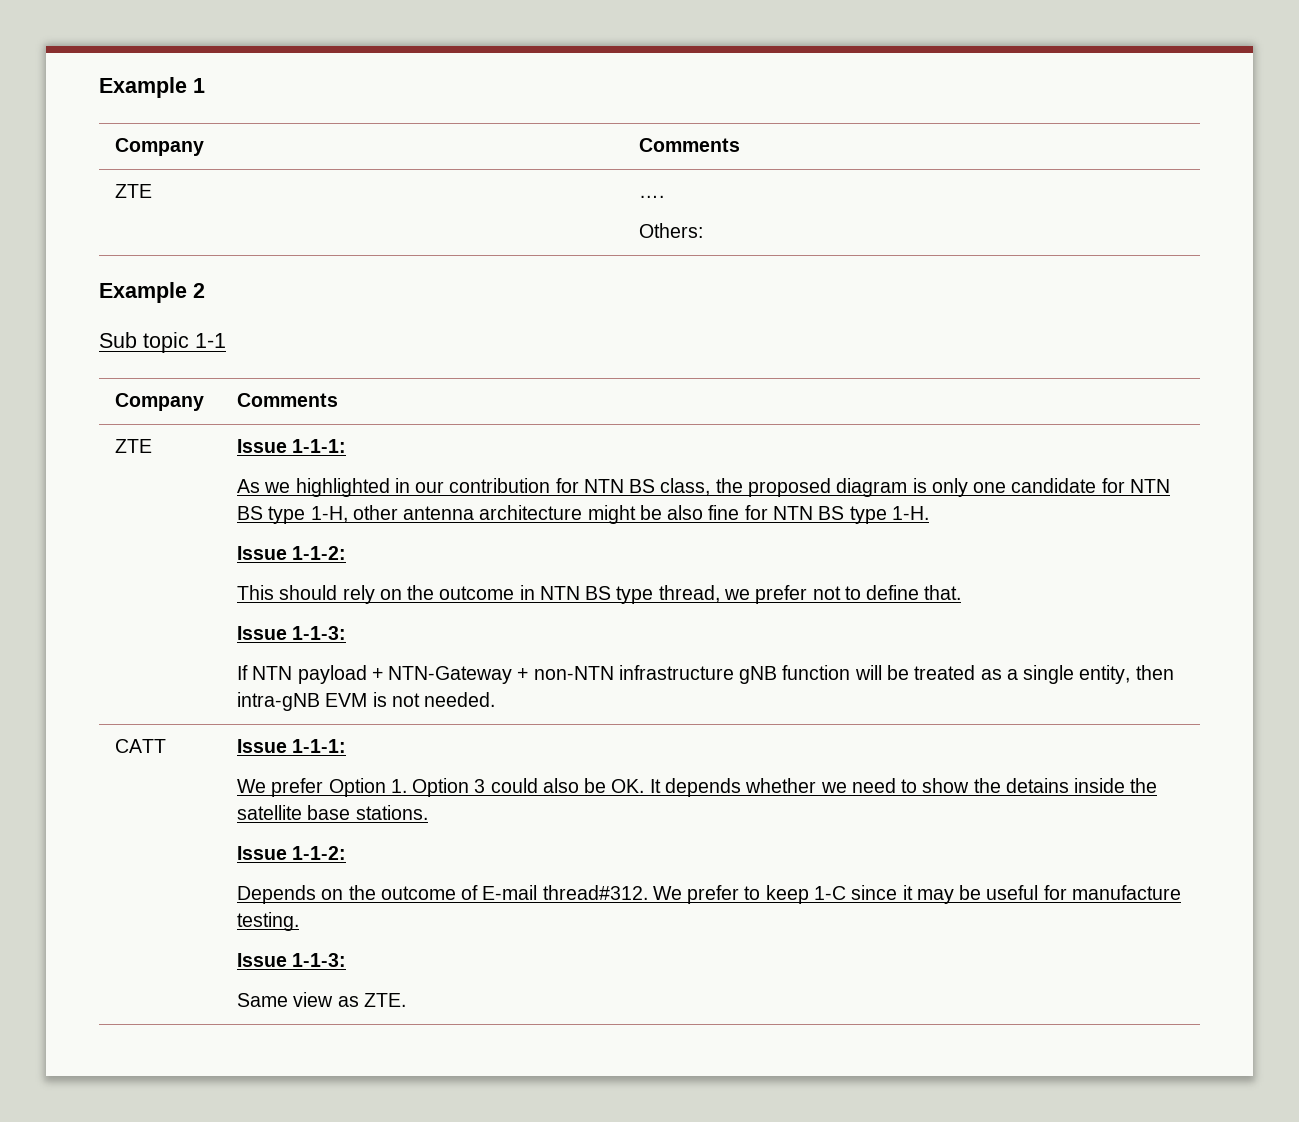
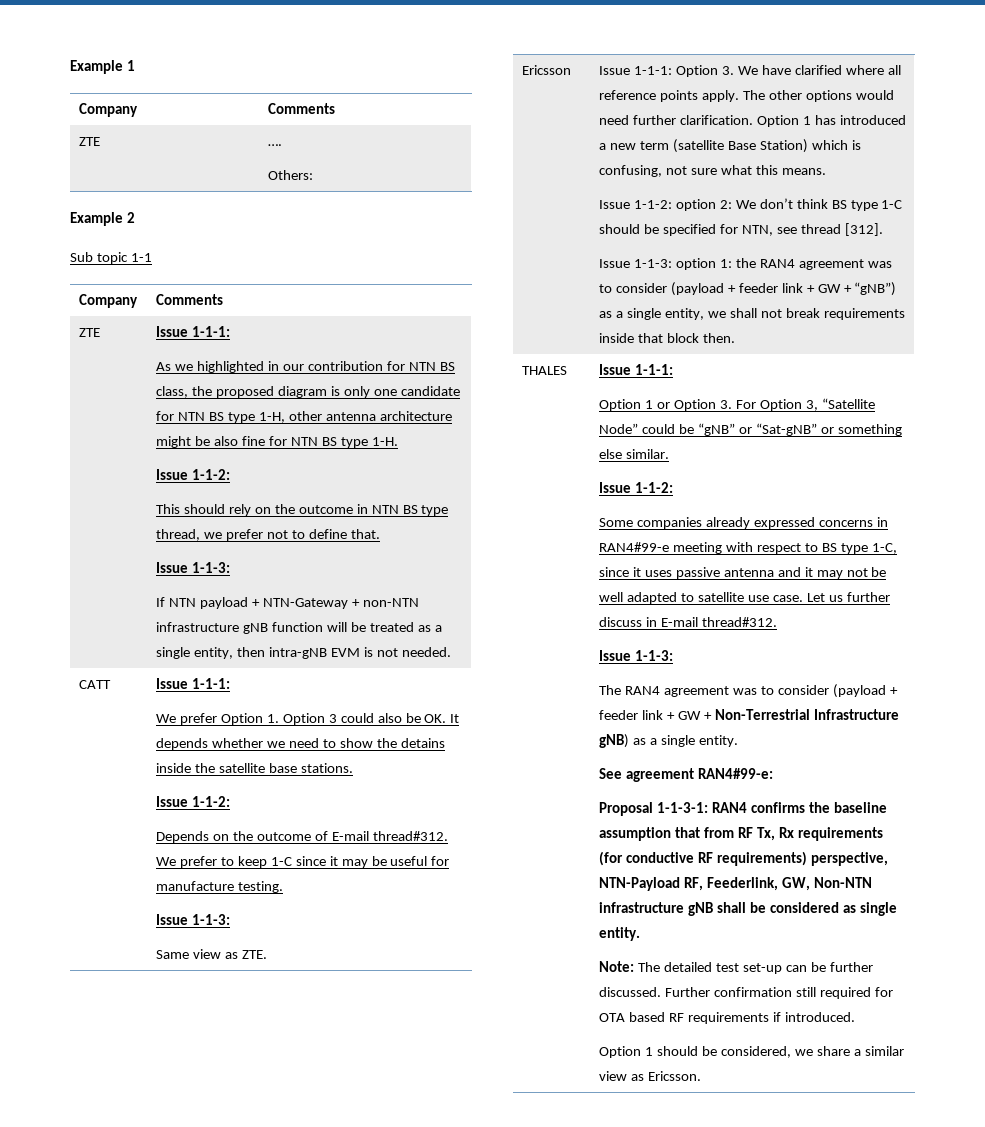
(406, 1000) none -> [522,65,572,75] [599,65,901,77] [599,90,894,102] [599,115,906,127] [599,139,861,153] [599,165,826,177] [599,198,903,211] [599,223,883,236] [599,258,892,270] [599,282,897,296] [599,308,905,320] [599,333,735,343] [522,366,568,375] [599,364,674,375] [599,398,875,411] [599,423,902,436] [599,449,670,459] [599,482,674,493] [599,517,888,529] [599,542,897,554] [599,567,887,579] [599,592,890,604] [599,617,777,627] [599,650,674,661] [599,684,898,698] [599,709,899,720] [599,734,738,748] [599,768,774,782] [599,802,887,816] [599,827,883,841] [599,851,888,866] [599,877,872,891] [599,902,897,916] [599,927,641,941] [599,961,873,974] [599,987,893,999] [599,1012,855,1024] [599,1046,904,1058] [599,1071,702,1081] // Ericsson | Issue 1-1-1: Option 3. We have clarified where all reference points apply. The other options would need further clarification. Option 1 has introduced a new term (satellite Base Station) which is confusing, not sure what this means. // Issue 1-1-2: option 2: We don’t think BS type 1-C should be specified for NTN, see thread [312]. // Issue 1-1-3: option 1: the RAN4 agreement was to consider (payload + feeder link + GW + “gNB”) as a single entity, we shall not break requirements inside that block then. // THALES | Issue 1-1-1: // Option 1 or Option 3. For Option 3, “Satellite Node” could be “gNB” or “Sat-gNB” or something else similar. // Issue 1-1-2: // Some companies already expressed concerns in RAN4#99-e meeting with respect to BS type 1-C, since it uses passive antenna and it may not be well adapted to satellite use case. Let us further discuss in E-mail thread#312. // Issue 1-1-3: // The RAN4 agreement was to consider (payload + feeder link + GW + Non-Terrestrial Infrastructure gNB) as a single entity. // See agreement RAN4#99-e: // Proposal 1-1-3-1: RAN4 confirms the baseline assumption that from RF Tx, Rx requirements (for conductive RF requirements) perspective, NTN-Payload RF, Feederlink, GW, Non-NTN infrastructure gNB shall be considered as single entity. // Note: The detailed test set-up can be further discussed. Further confirmation still required for OTA based RF requirements if introduced. // Option 1 should be considered, we share a similar view as Ericsson.

